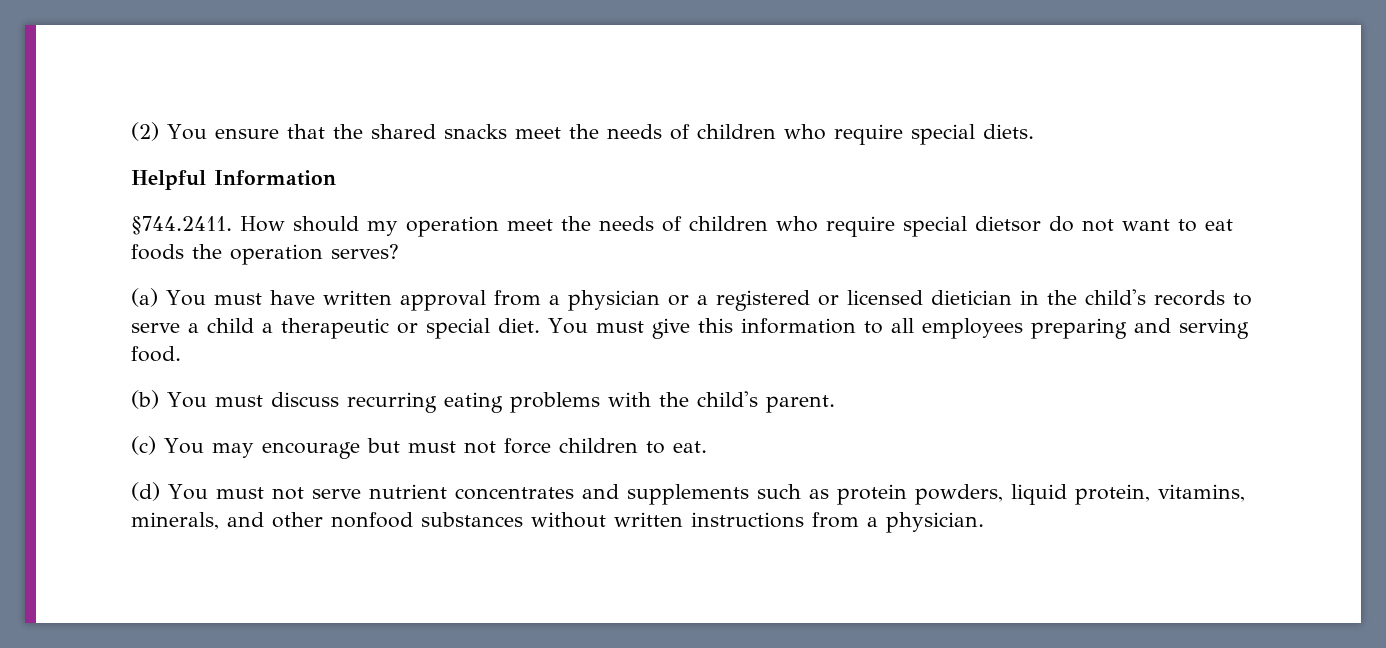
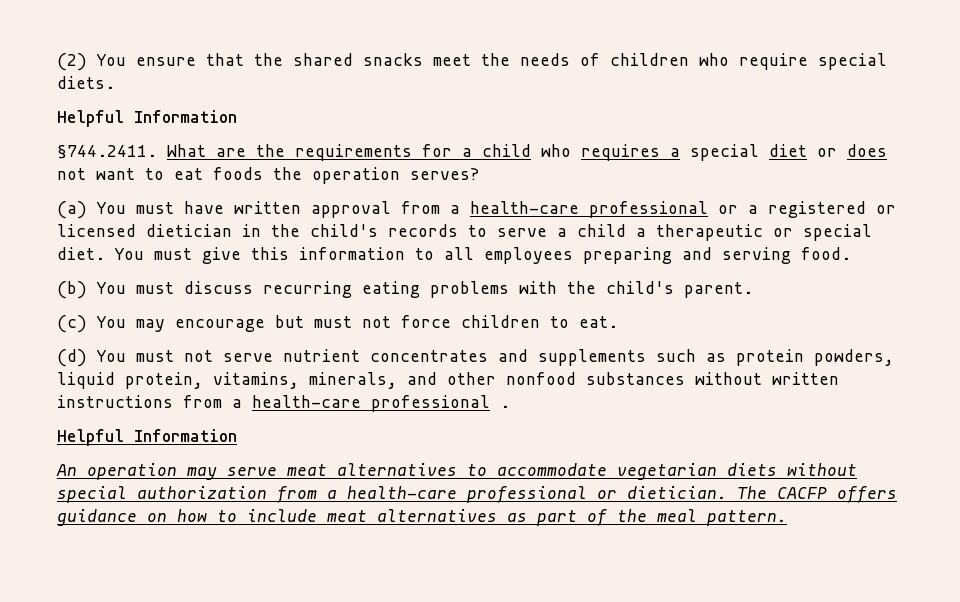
[240,216,1074,237] How should my operation meet the needs of children who require special dietsor do -> [167,144,887,161] What are the requirements for a child who requires a special diet or does
[567,290,660,311] physician -> [470,201,708,218] health-care professional
[886,512,984,533] physician. -> [252,395,510,412] [57,429,237,446] [56,463,857,480] [57,486,897,503] [57,509,787,526] health-care professional . // Helpful Information // An operation may serve meat alternatives to accommodate vegetarian diets without special authorization from a health-care professional or dietician. The CACFP offers guidance on how to include meat alternatives as part of the meal pattern.

